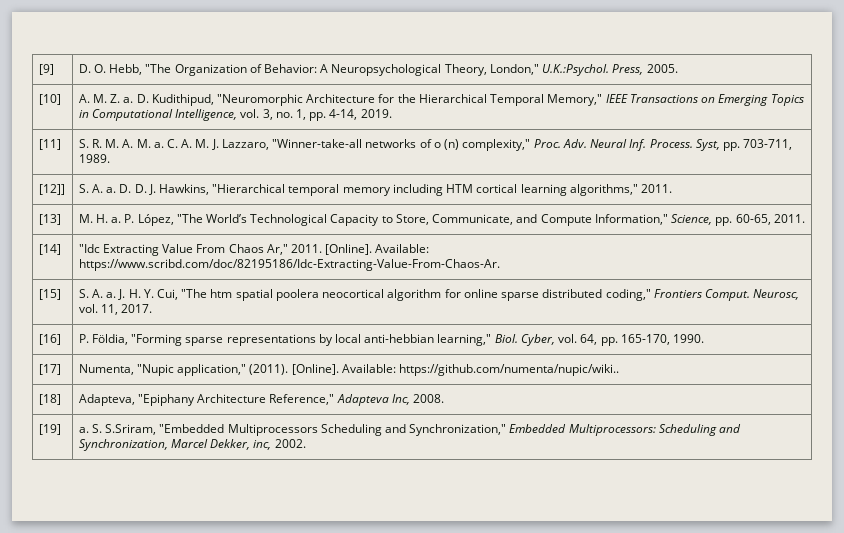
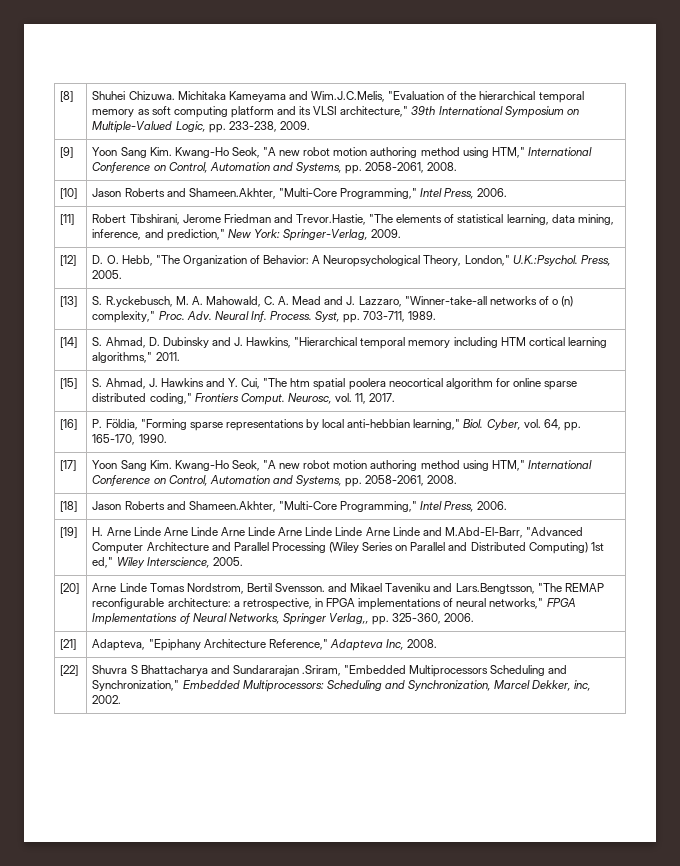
[38,64,54,75] [9] -> [60,91,74,102] [92,91,584,103] [92,106,579,118] [92,121,310,133] [60,147,74,158] [92,147,592,158] [92,162,458,174] [60,188,78,199] [92,188,508,199] [60,214,75,225] [92,214,614,225] [92,229,402,241] [60,255,77,266] [8] | Shuhei Chizuwa. Michitaka Kameyama and Wim.J.C.Melis, "Evaluation of the hierarchical temporal memory as soft computing platform and its VLSI architecture," 39th International Symposium on Multiple-Valued Logic, pp. 233-238, 2009. // [9] | Yoon Sang Kim. Kwang-Ho Seok, "A new robot motion authoring method using HTM," International Conference on Control, Automation and Systems, pp. 2058-2061, 2008. // [10] | Jason Roberts and Shameen.Akhter, "Multi-Core Programming," Intel Press, 2006. // [11] | Robert Tibshirani, Jerome Friedman and Trevor.Hastie, "The elements of statistical learning, data mining, inference, and prediction," New York: Springer-Verlag, 2009. // [12]
[38,94,61,105] [78,94,804,106] [78,109,392,121] [38,139,61,150] [78,139,102,148] [10] | A. M. Z. a. D. Kudithipud, "Neuromorphic Architecture for the Hierarchical Temporal Memory," IEEE Transactions on Emerging Topics in Computational Intelligence, vol. 3, no. 1, pp. 4-14, 2019. // [11] | S. R. -> [60,296,78,307] [92,296,173,307] [13] | S. R.yckebusch,
[136,139,210,148] M. a. C. A. M. -> [205,296,344,307] Mahowald, C. A. Mead and
[38,184,65,195] [78,184,147,193] [12]] | S. A. a. D. D. -> [60,337,78,348] [92,337,231,348] [14] | S. Ahmad, D. Dubinsky and
[38,214,61,225] [78,214,805,226] [38,244,61,255] [78,244,430,256] [78,259,500,271] [38,289,61,300] [78,289,141,300] [13] | M. H. a. P. López, "The World’s Technological Capacity to Store, Communicate, and Compute Information," Science, pp. 60-65, 2011. // [14] | "Idc Extracting Value From Chaos Ar," 2011. [Online]. Available: https://www.scribd.com/doc/82195186/Idc-Extracting-Value-From-Chaos-Ar. // [15] | S. A. a. J. H. -> [60,378,78,389] [92,378,225,389] [15] | S. Ahmad, J. Hawkins and
[78,364,619,376] [38,394,61,405] Numenta, "Nupic application," (2011). [Online]. Available: https://github.com/numenta/nupic/wiki.. // [18] -> [92,460,592,471] [92,475,458,487] [60,501,78,512] [92,501,508,512] [60,527,78,538] [92,527,583,538] [92,542,604,554] [92,557,243,568] [60,583,80,594] [92,583,604,594] [92,598,576,610] [92,613,475,625] [60,639,77,650] Yoon Sang Kim. Kwang-Ho Seok, "A new robot motion authoring method using HTM," International Conference on Control, Automation and Systems, pp. 2058-2061, 2008. // [18] | Jason Roberts and Shameen.Akhter, "Multi-Core Programming," Intel Press, 2006. // [19] | H. Arne Linde Arne Linde Arne Linde Arne Linde Linde Arne Linde and M.Abd-El-Barr, "Advanced Computer Architecture and Parallel Processing (Wiley Series on Parallel and Distributed Computing) 1st ed," Wiley Interscience, 2005. // [20] | Arne Linde Tomas Nordstrom, Bertil Svensson. and Mikael Taveniku and Lars.Bengtsson, "The REMAP reconfigurable architecture: a retrospective, in FPGA implementations of neural networks," FPGA Implementations of Neural Networks, Springer Verlag,, pp. 325-360, 2006. // [21]
[38,424,61,435] [78,424,157,435] [19] | a. S. S.Sriram, -> [60,665,79,676] [92,665,341,676] [22] | Shuvra S Bhattacharya and Sundararajan .Sriram,

